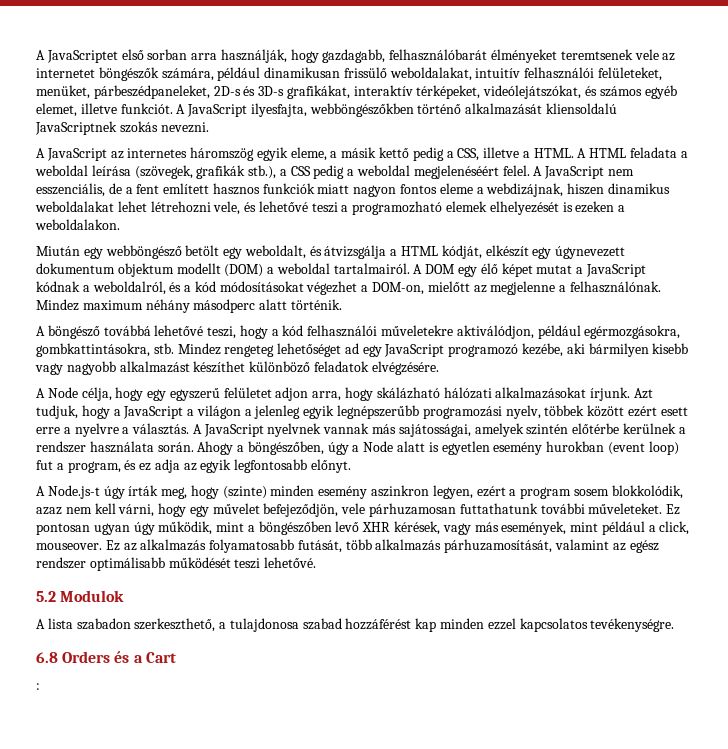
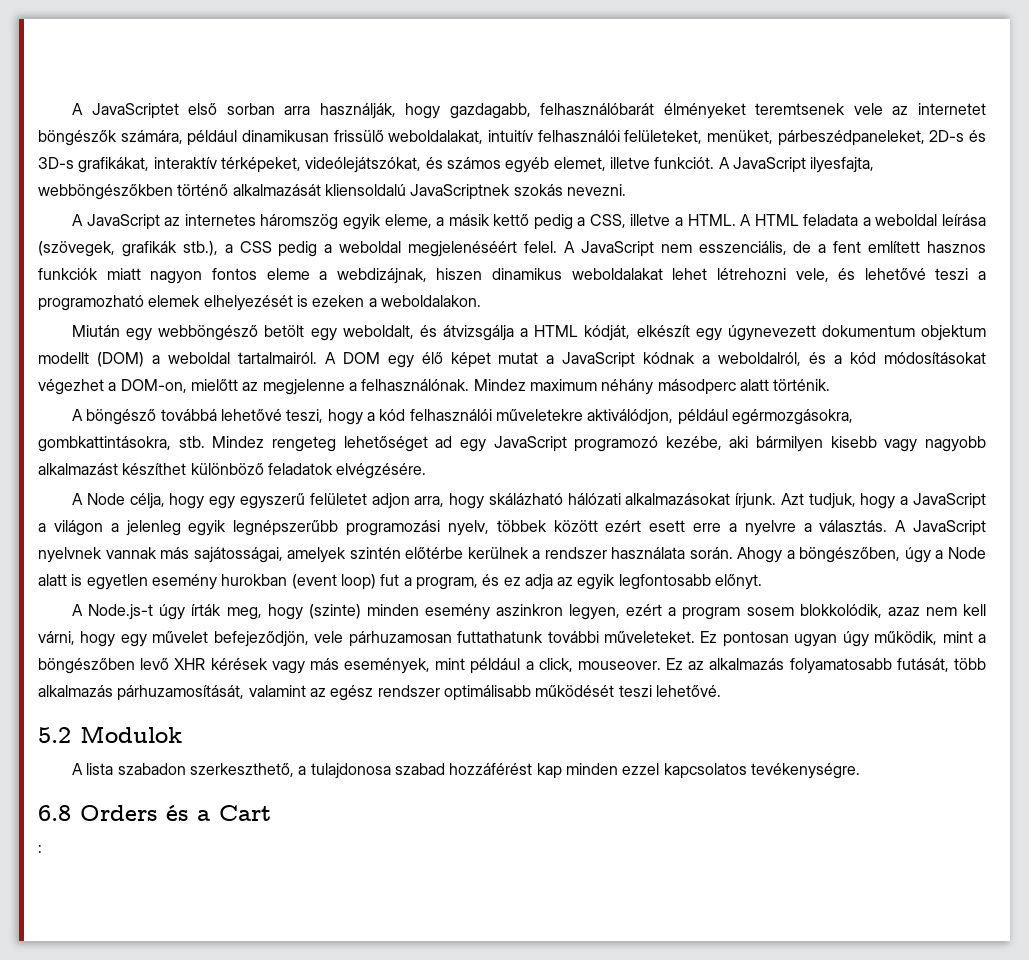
[394,521,441,535] kérések, -> [210,658,268,670] kérések

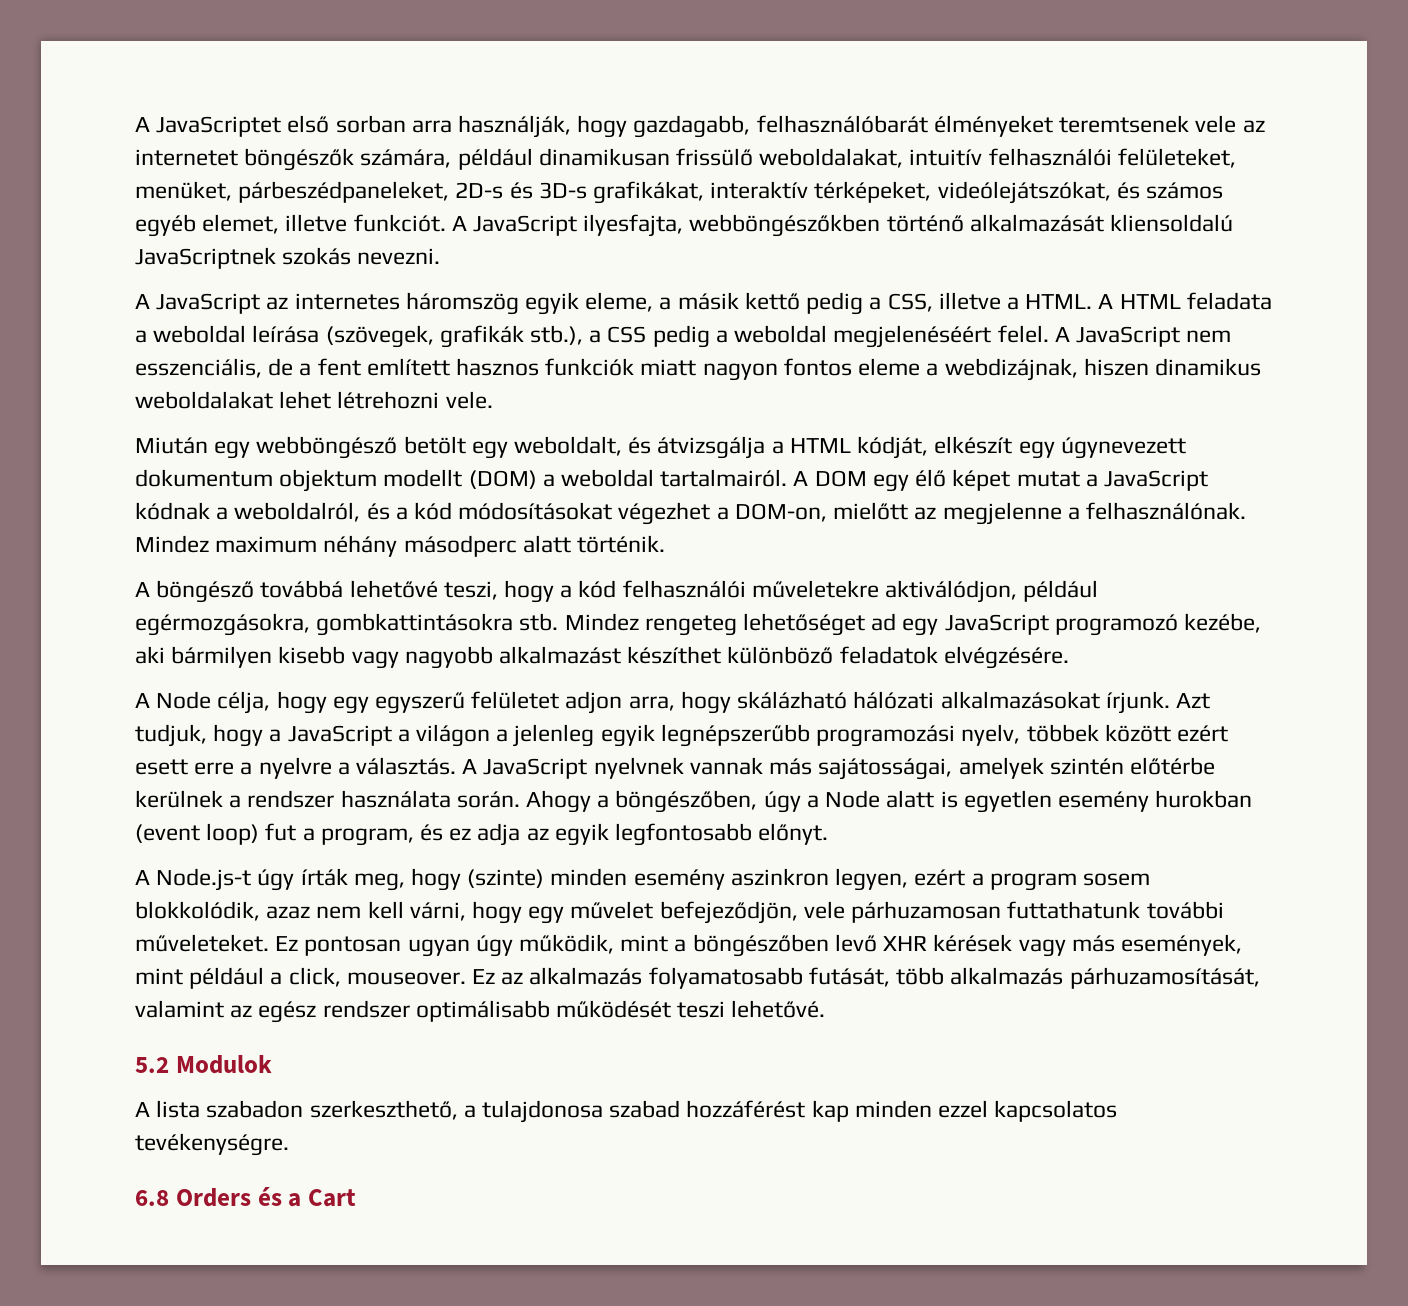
[795,268,986,282] [38,295,481,311] vele, és lehetővé teszi a programozható elemek elhelyezését is ezeken a weboldalakon. -> [445,391,493,409] vele.
[38,436,171,452] gombkattintásokra, -> [316,613,514,636] gombkattintásokra
[38,844,42,853] // : -> (356, 1198) none

